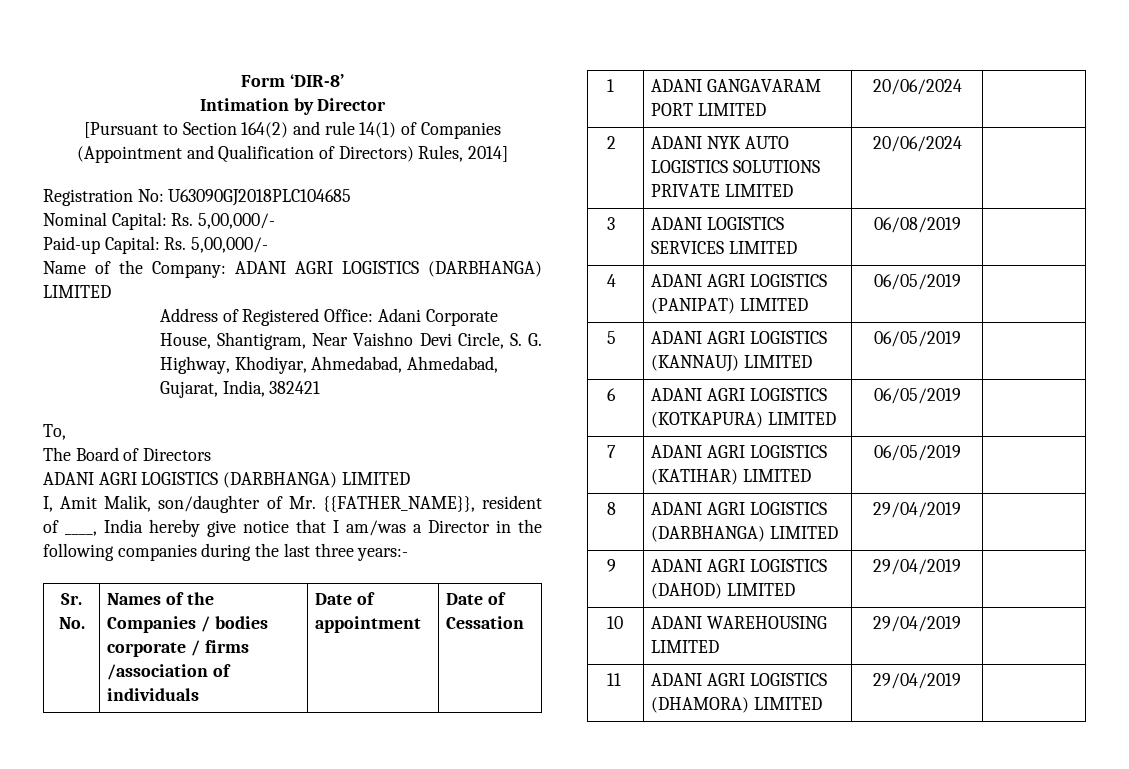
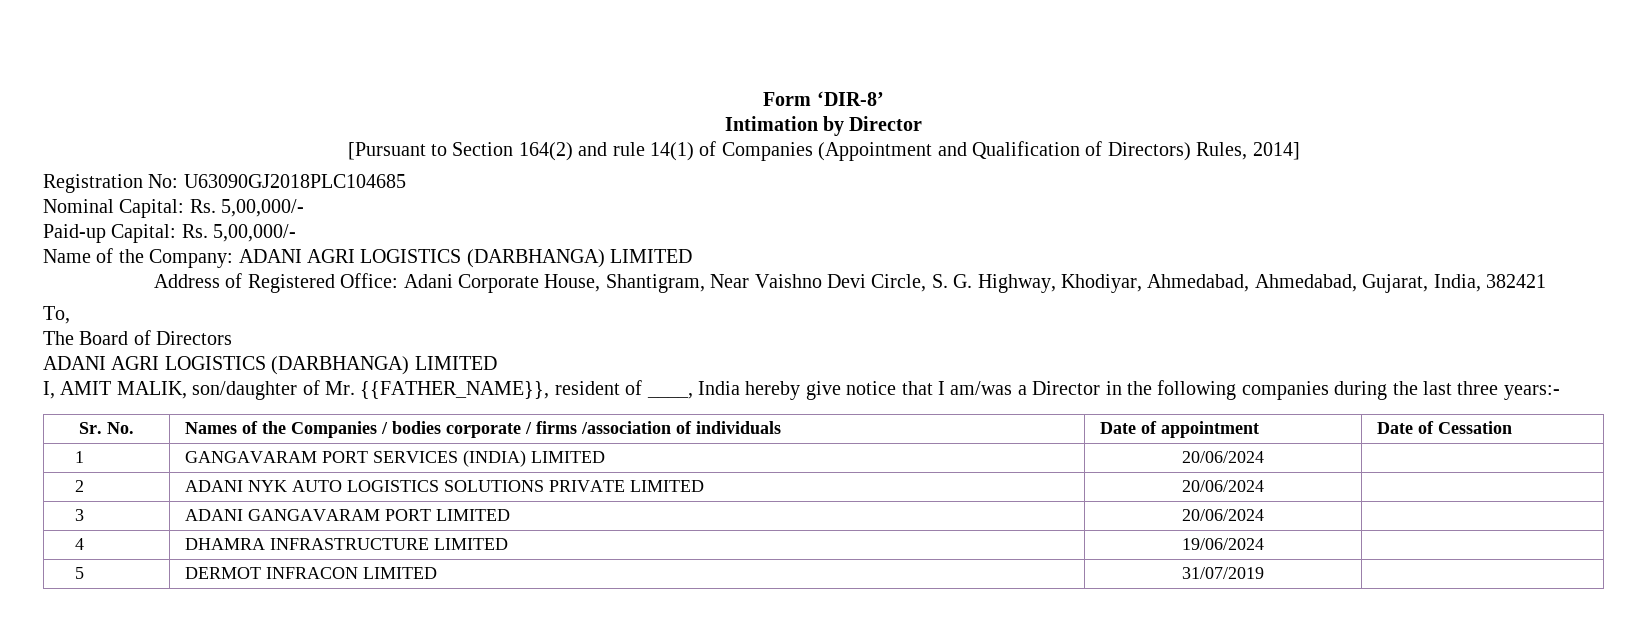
[60,495,152,512] Amit Malik, -> [60,381,187,399] AMIT MALIK,
[651,79,821,92] [651,103,694,116] ADANI GANGAVARAM PORT -> [184,450,526,467] GANGAVARAM PORT SERVICES (INDIA)
[706,217,784,230] [651,241,797,254] [873,217,961,233] LOGISTICS SERVICES LIMITED | 06/08/2019 -> [247,509,510,521] [1182,509,1264,521] GANGAVARAM PORT LIMITED | 20/06/2024
[651,274,827,287] [651,298,808,314] [873,274,961,290] ADANI AGRI LOGISTICS (PANIPAT) LIMITED | 06/05/2019 -> [184,538,508,550] [1182,538,1264,550] DHAMRA INFRASTRUCTURE LIMITED | 19/06/2024
[651,331,827,344] [651,355,812,372] [873,331,961,347] [607,388,617,401] [651,388,827,401] [651,412,836,428] [873,388,961,404] [607,445,617,458] [651,445,827,458] [651,469,811,485] [873,445,961,461] [607,502,617,515] [651,502,827,515] [651,526,838,542] [873,502,961,518] [607,559,617,572] [651,559,827,572] [651,583,795,599] [873,559,961,575] [607,616,624,629] [651,616,827,629] [651,640,720,653] [873,616,961,632] [607,673,622,686] [651,673,827,686] [651,697,822,713] [873,673,961,689] ADANI AGRI LOGISTICS (KANNAUJ) LIMITED | 06/05/2019 | // 6 | ADANI AGRI LOGISTICS (KOTKAPURA) LIMITED | 06/05/2019 | // 7 | ADANI AGRI LOGISTICS (KATIHAR) LIMITED | 06/05/2019 | // 8 | ADANI AGRI LOGISTICS (DARBHANGA) LIMITED | 29/04/2019 | // 9 | ADANI AGRI LOGISTICS (DAHOD) LIMITED | 29/04/2019 | // 10 | ADANI WAREHOUSING LIMITED | 29/04/2019 | // 11 | ADANI AGRI LOGISTICS (DHAMORA) LIMITED | 29/04/2019 -> [184,567,437,579] [1182,567,1264,579] DERMOT INFRACON LIMITED | 31/07/2019

